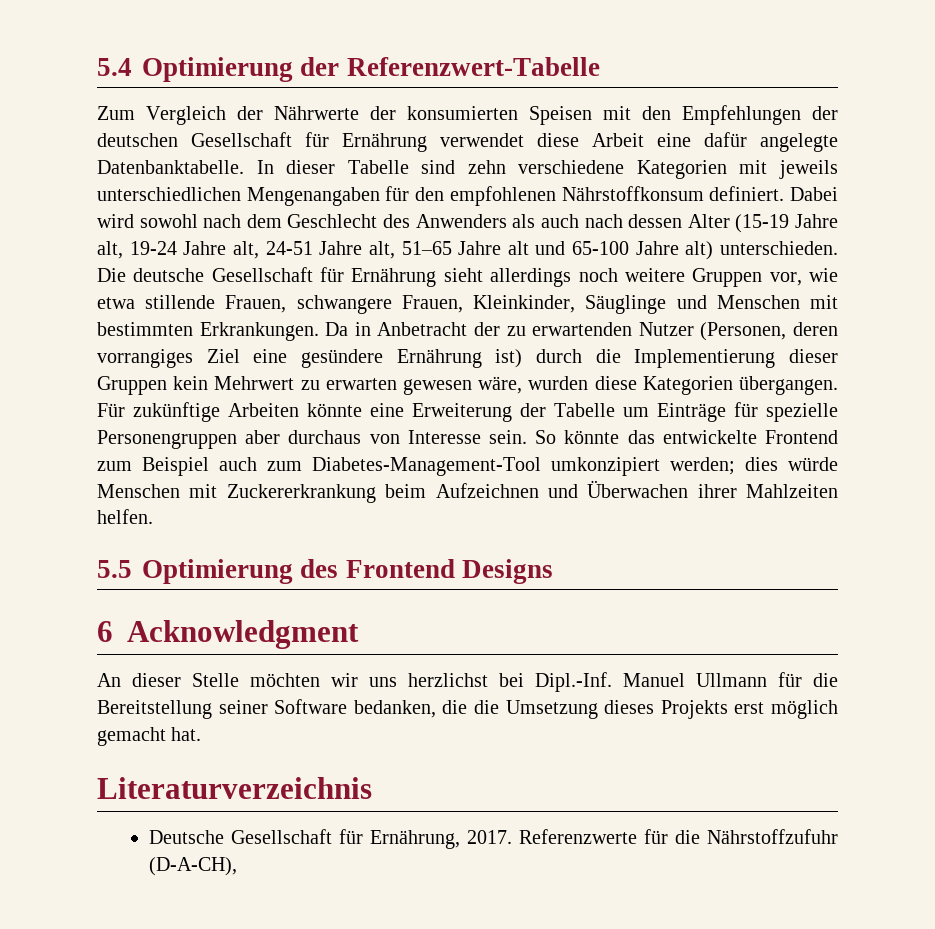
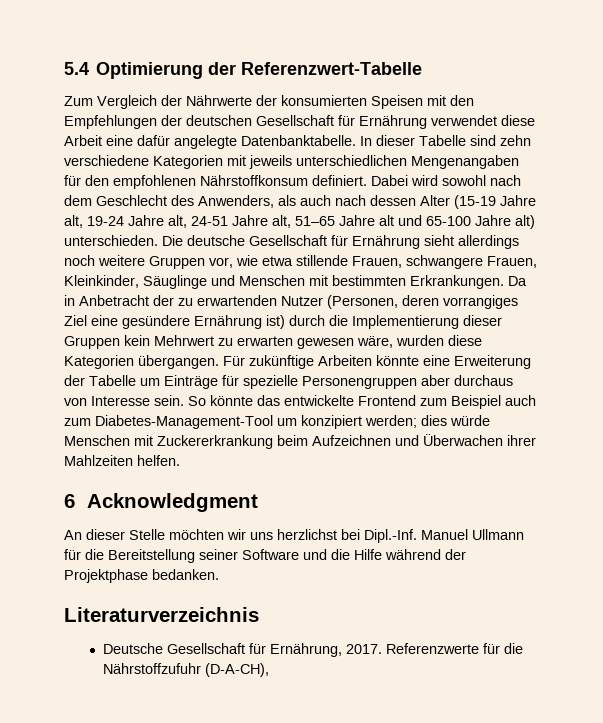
[415,214,507,228] Anwenders -> [198,195,274,208] Anwenders,
[551,457,660,476] umkonzipiert -> [277,415,362,429] um konzipiert
[97,559,553,584] // 5.5 Optimierung des Frontend Designs -> (180, 460) none
[353,700,839,719] [97,727,202,746] bedanken, die die Umsetzung dieses Projekts erst möglich gemacht hat. -> [303,549,466,560] [64,569,219,583] und die Hilfe während der Projektphase bedanken.

